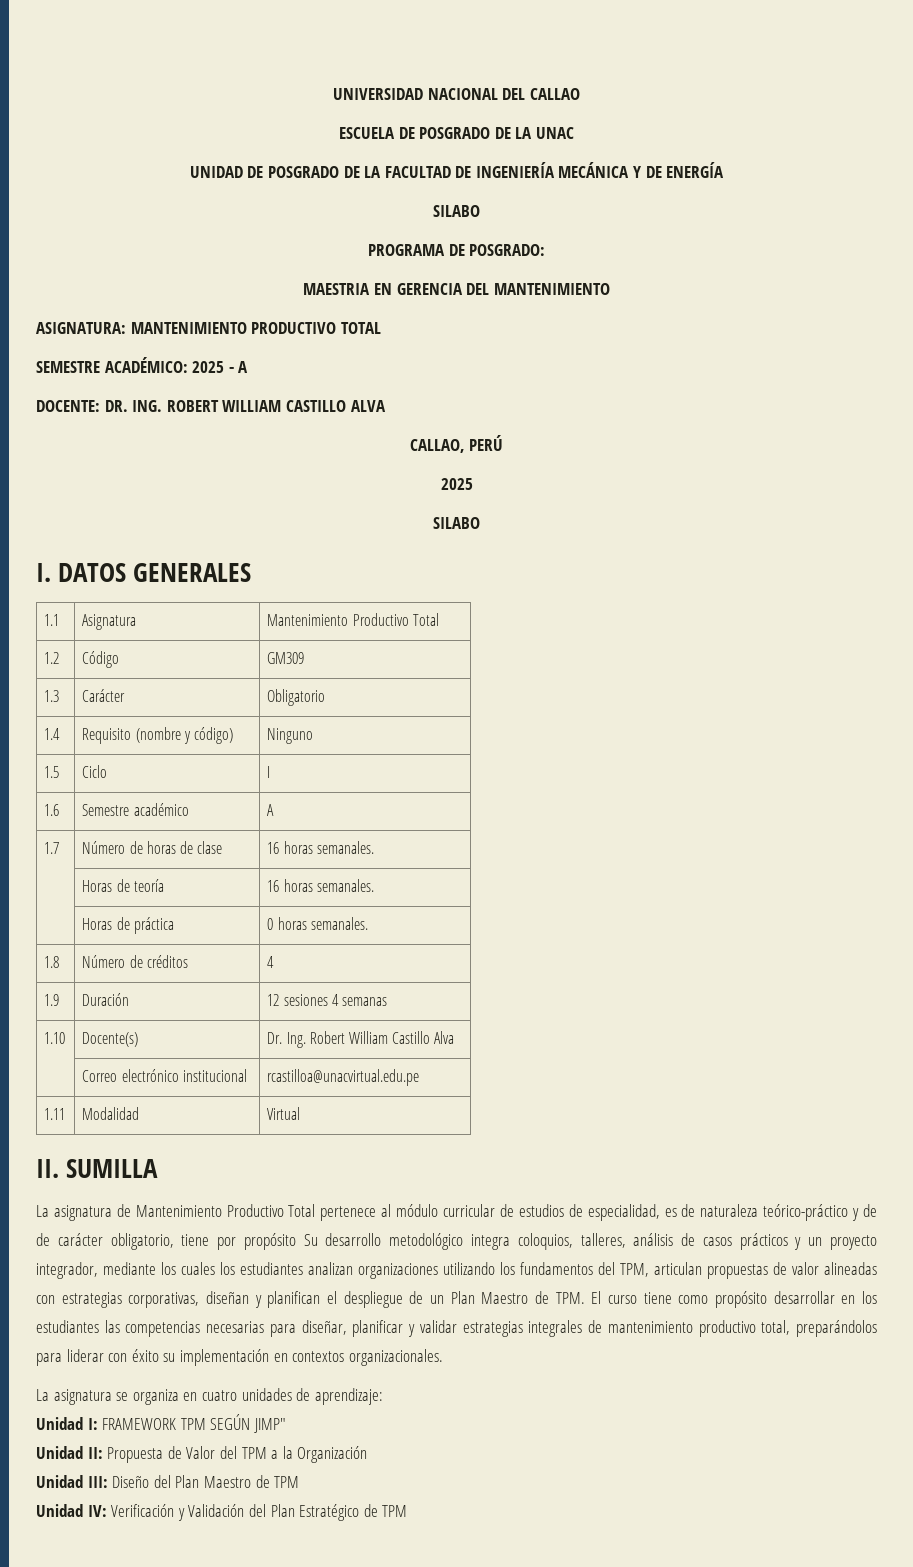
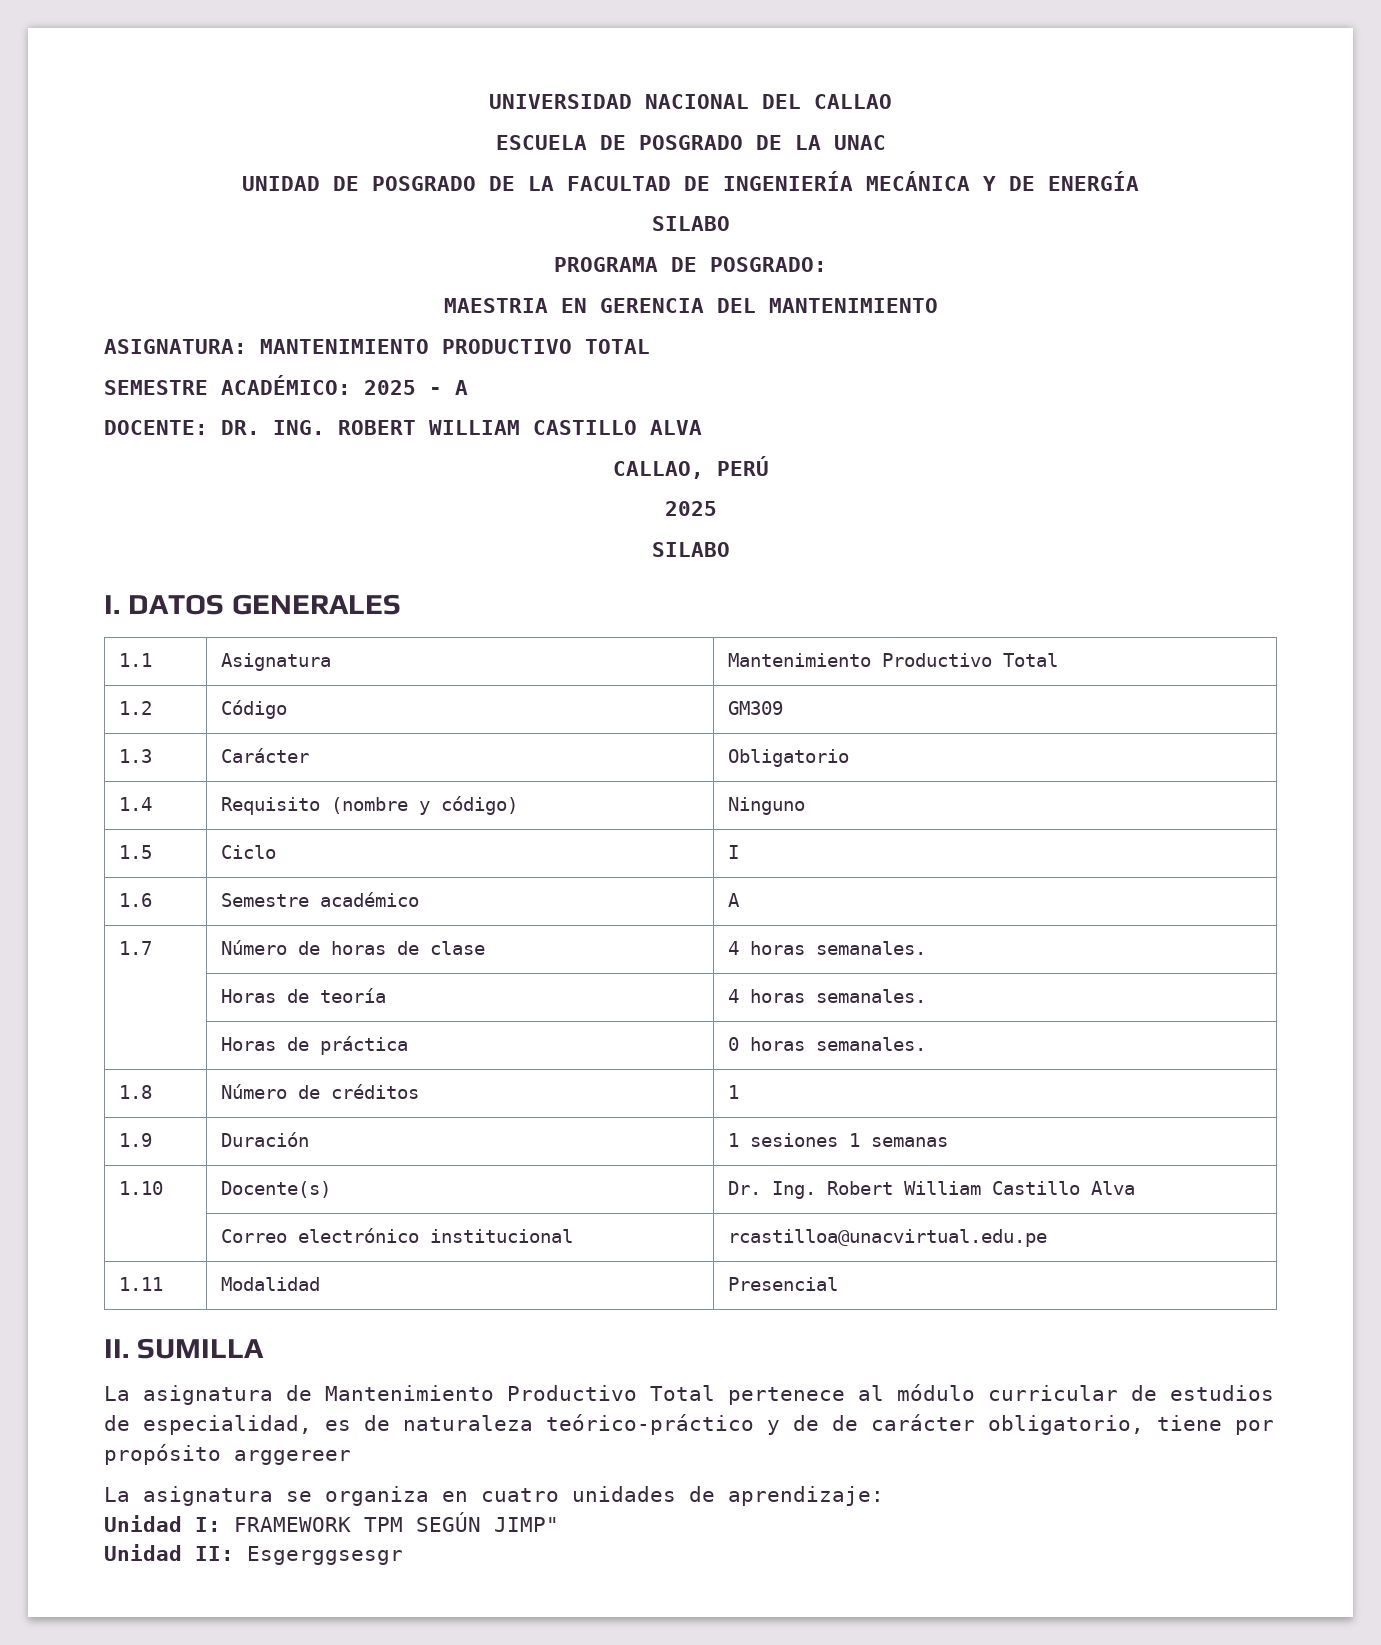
[267,842,280,854] 16 -> [728,941,740,955] 4
[267,880,280,892] 16 -> [728,989,740,1003] 4
[267,956,275,968] 4 -> [728,1085,740,1099] 1
[267,994,339,1006] 12 sesiones 4 -> [728,1133,861,1147] 1 sesiones 1
[267,1107,301,1120] Virtual -> [728,1277,839,1291] Presencial
[303,1233,878,1250] [36,1262,877,1279] [36,1291,877,1308] [36,1320,878,1337] [36,1349,443,1366] Su desarrollo metodológico integra coloquios, talleres, análisis de casos prácticos y un proyecto integrador, mediante los cuales los estudiantes analizan organizaciones utilizando los fundamentos del TPM, articulan propuestas de valor alineadas con estrategias corporativas, diseñan y planifican el despliegue de un Plan Maestro de TPM. El curso tiene como propósito desarrollar en los estudiantes las competencias necesarias para diseñar, planificar y validar estrategias integrales de mantenimiento productivo total, preparándolos para liderar con éxito su implementación en contextos organizacionales. -> [234,1450,351,1465] arggereer
[107,1446,368,1463] [36,1475,300,1488] [36,1504,408,1521] Propuesta de Valor del TPM a la Organización // Unidad III: Diseño del Plan Maestro de TPM // Unidad IV: Verificación y Validación del Plan Estratégico de TPM -> [247,1546,403,1565] Esgerggsesgr

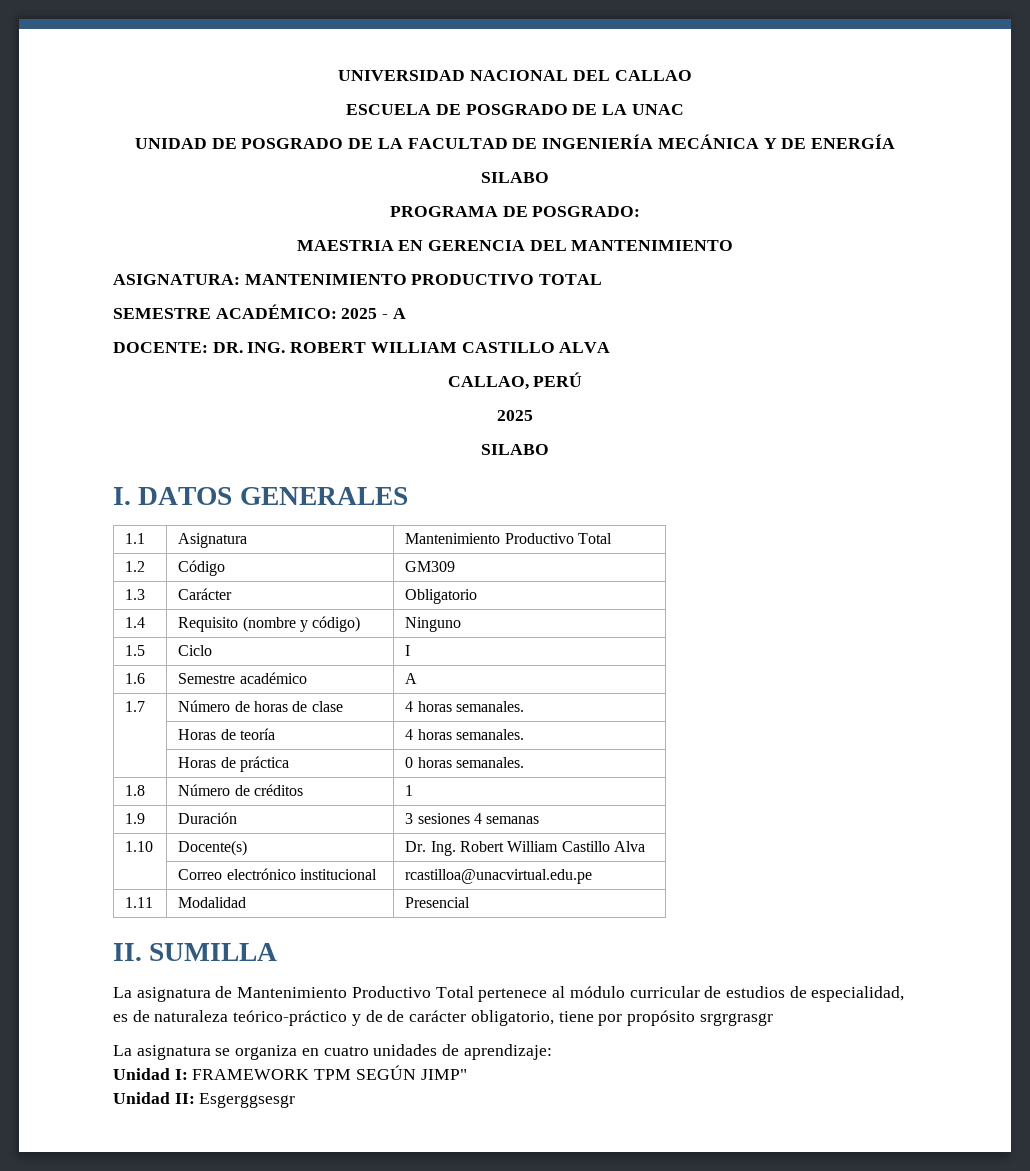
[728,1133,861,1147] 1 sesiones 1 -> [405,813,483,824] 3 sesiones 4
[234,1450,351,1465] arggereer -> [699,1013,773,1026] srgrgrasgr

